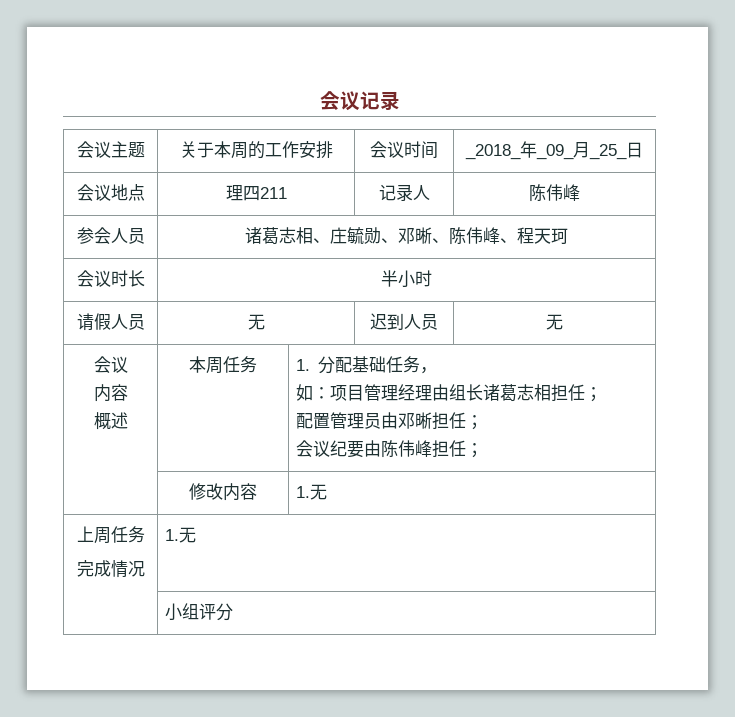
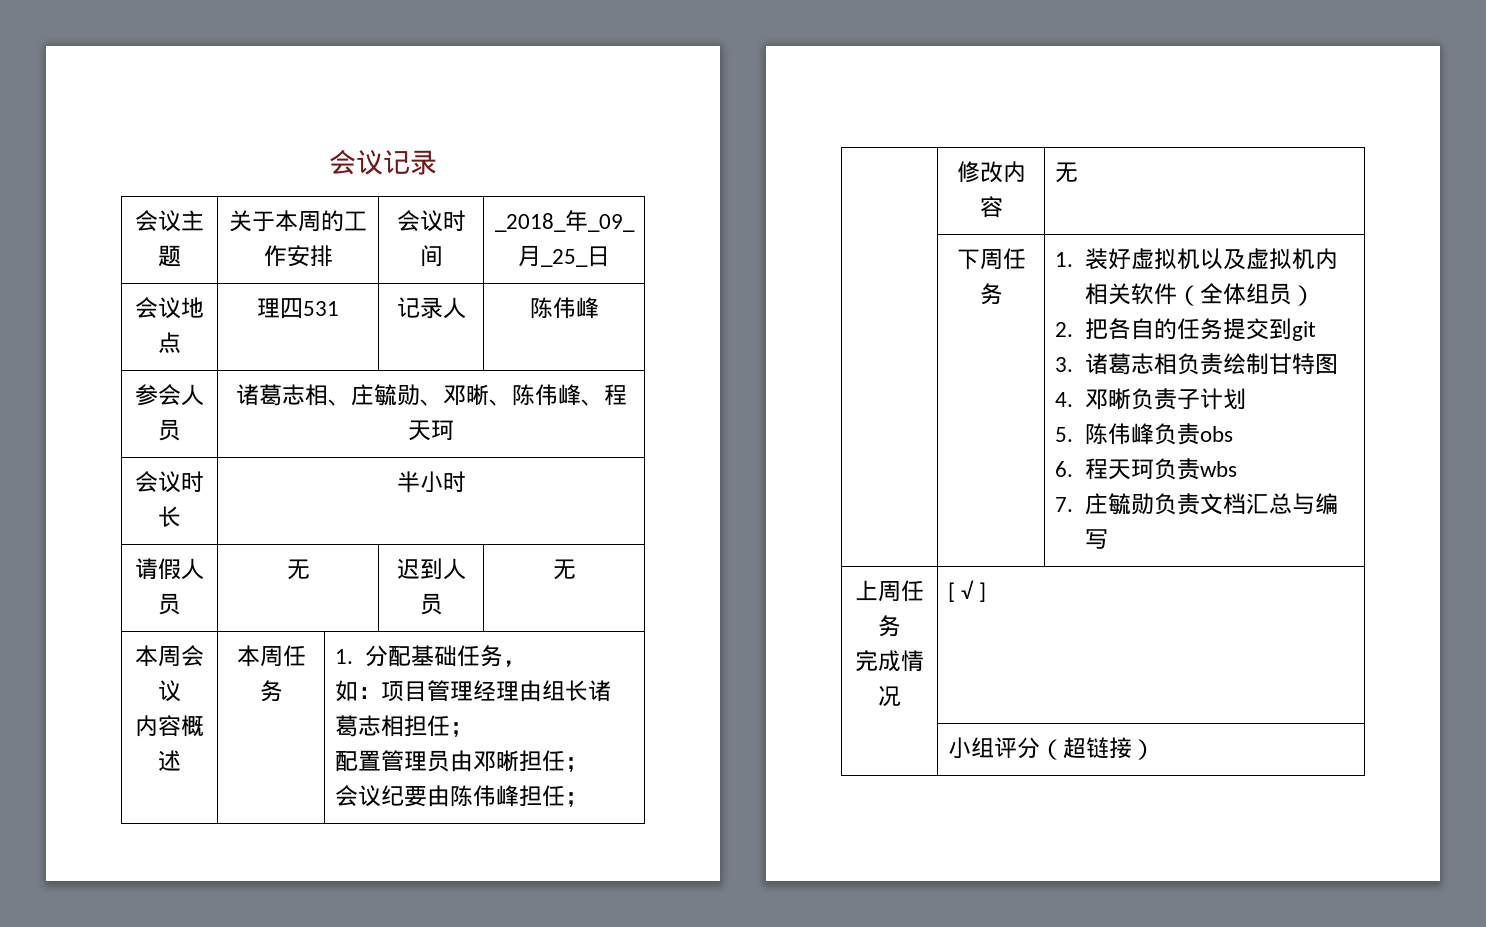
[259,187,287,199] 211 -> [303,301,339,316] 531
(563, 322) none -> [135,645,181,667] 本周
(128, 392) // -> (181, 726) none
[295,484,327,500] 1.无 -> [1055,162,1079,183] [956,248,1026,270] [979,283,1003,305] [1055,248,1338,270] [1084,283,1315,306] [1055,318,1316,341] [1055,353,1338,375] [1055,388,1246,410] [1055,423,1233,445] [1055,458,1237,480] [1055,493,1338,515] [1084,529,1108,549] 无 // | 下周任务 | 1.装好虚拟机以及虚拟机内相关软件（全体组员） // 2.把各自的任务提交到git // 3.诸葛志相负责绘制甘特图 // 4.邓晰负责子计划 // 5.陈伟峰负责obs // 6.程天珂负责wbs // 7.庄毓勋负责文档汇总与编写
[164,527,196,543] 1.无 -> [948,580,986,602] [ √ ]
(233, 612) none -> [1040,737,1156,760] （超链接）

